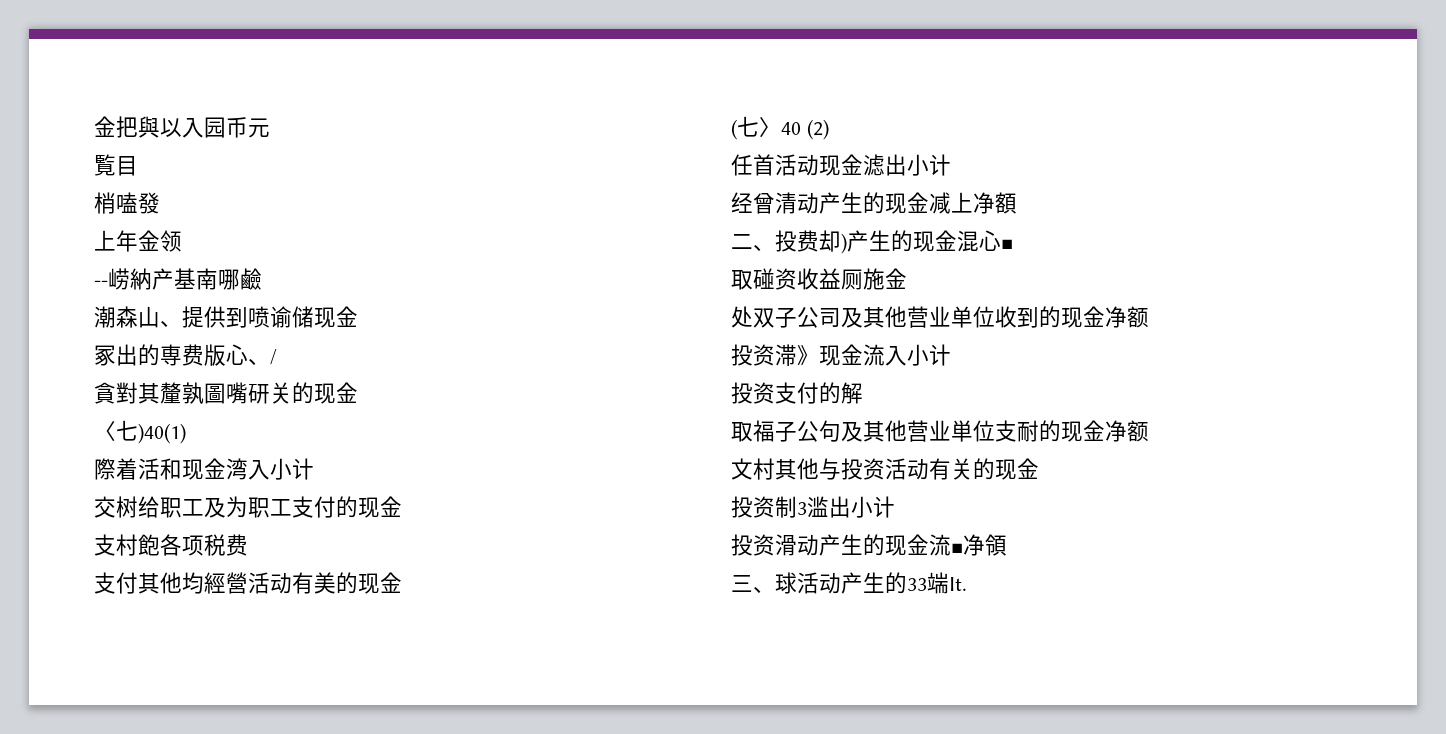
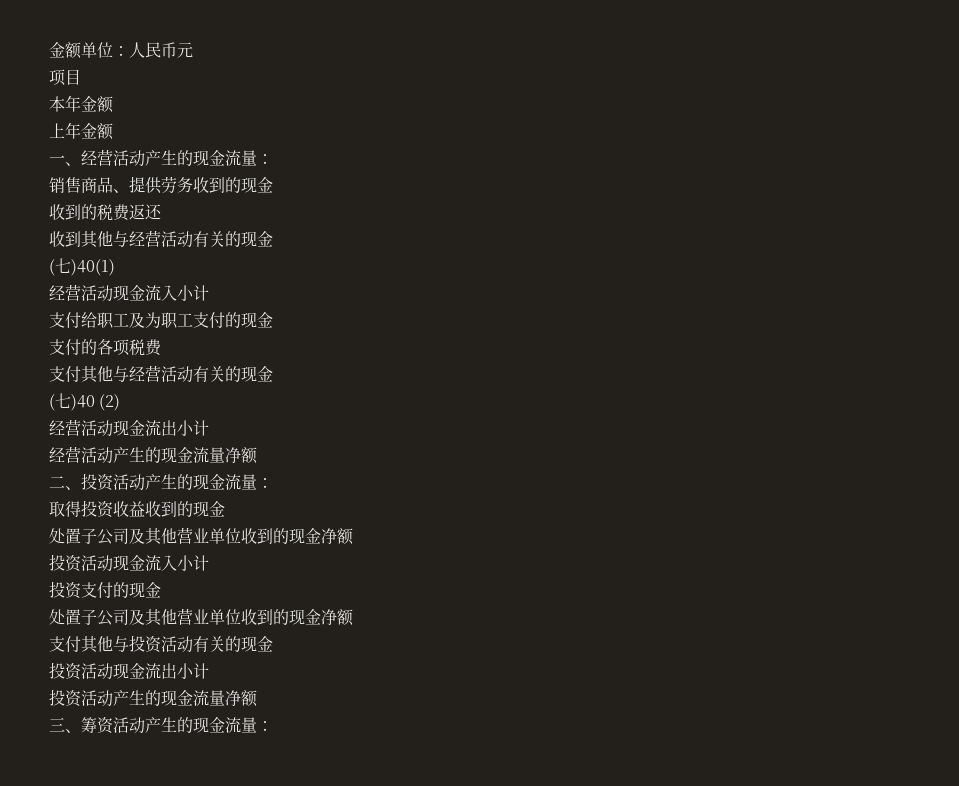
[94,116,226,138] 金把與以入园 -> [49,42,161,59] 金额单位：人民
[94,154,116,176] 覧 -> [49,69,66,86] 项
[94,192,160,214] 梢嗑發 -> [49,95,114,113] 本年金额
[160,230,182,252] [94,268,262,290] [94,306,358,328] [94,344,277,366] [94,382,358,405] [94,421,116,442] 领 // --崂納产基南哪鹼 // 潮森山、提供到喷谕储现金 // 冢出的専费版心、/ // 貪對其釐孰圖嘴研关的现金 // 〈 -> [97,123,114,140] [49,149,273,167] [49,176,273,194] [49,204,162,221] [49,230,273,248] [49,259,55,276] 额 // 一、经营活动产生的现金流量： // 销售商品、提供劳务收到的现金 // 收到的税费返还 // 收到其他与经营活动有关的现金 // (
[94,458,314,480] [94,496,138,518] 際着活和现金湾入小计 // 交树 -> [49,284,209,302] [49,312,81,329] 经营活动现金流入小计 // 支付
[116,534,160,556] 村飽 -> [65,339,97,356] 付的
[182,572,402,594] [731,116,801,140] 均經營活动有美的现金 // (七〉40 -> [113,365,273,383] [49,393,95,411] 与经营活动有关的现金 // (七)40
[731,154,885,176] 任首活动现金滤 -> [49,419,161,437] 经营活动现金流
[753,192,1017,214] 曾清动产生的现金减上净額 -> [65,446,258,464] 营活动产生的现金流量净额
[797,230,1013,254] [731,268,907,290] [731,306,775,328] 费却)产生的现金混心■ // 取碰资收益厕施金 // 处双 -> [97,474,273,491] [49,500,225,518] [49,528,81,544] 资活动产生的现金流量： // 取得投资收益收到的现金 // 处置
[775,344,819,366] 滞》 -> [81,555,113,572] 活动
[841,382,863,404] [731,420,1149,442] [731,458,775,480] 解 // 取福子公句及其他营业単位支耐的现金净额 // 文村 -> [129,582,161,598] [49,608,354,626] [49,636,81,653] 现金 // 处置子公司及其他营业单位收到的现金净额 // 支付
[775,496,829,518] 制3滥 -> [81,663,161,680] 活动现金流
[775,534,1007,556] 滑动产生的现金流■净領 -> [81,690,258,707] 活动产生的现金流量净额
[775,572,967,594] 球活动产生的33端It. -> [81,717,273,734] 筹资活动产生的现金流量：

